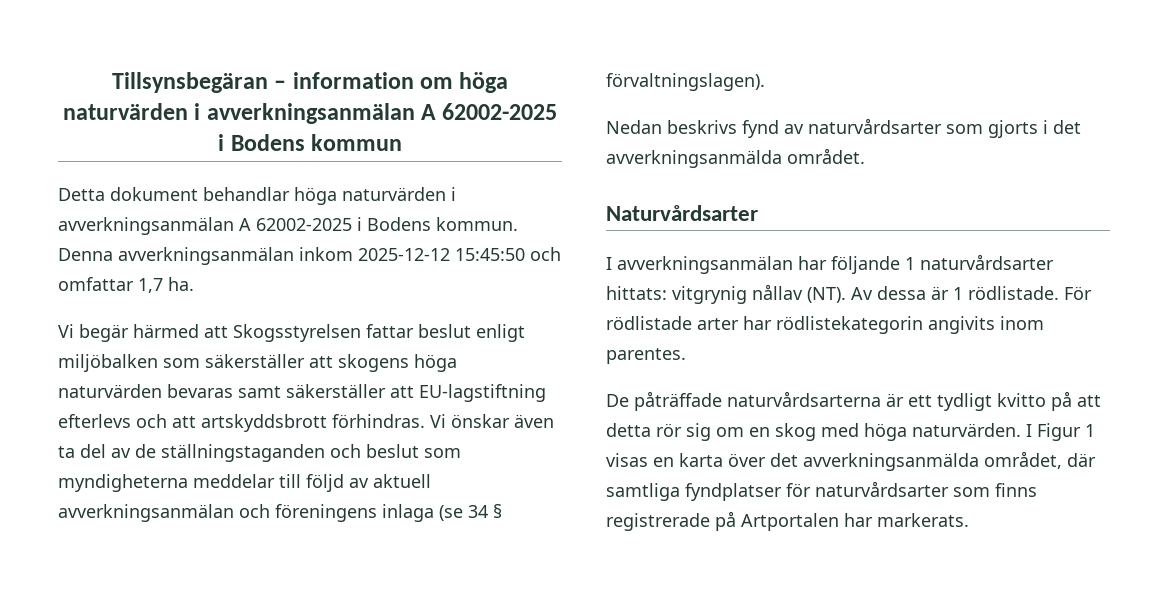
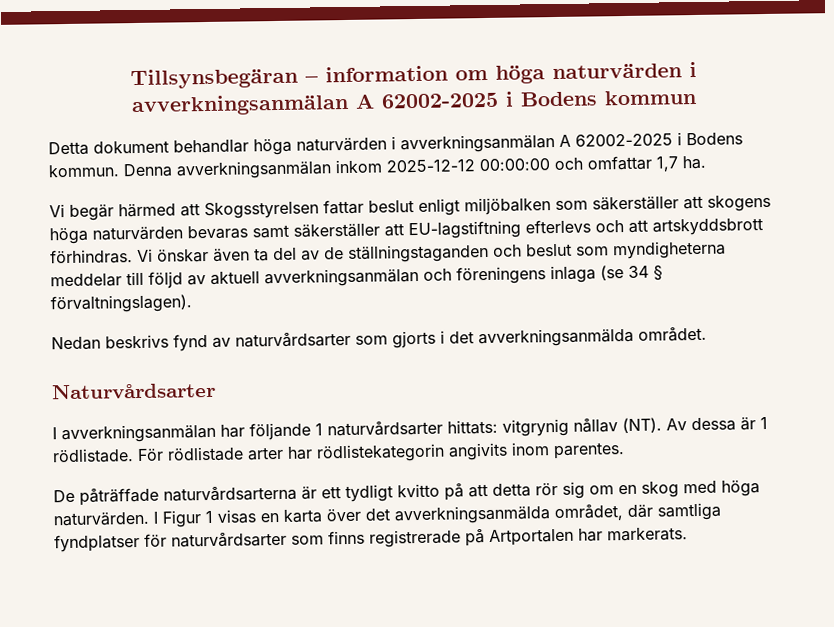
[455,248,525,261] 15:45:50 -> [479,158,550,172] 00:00:00

